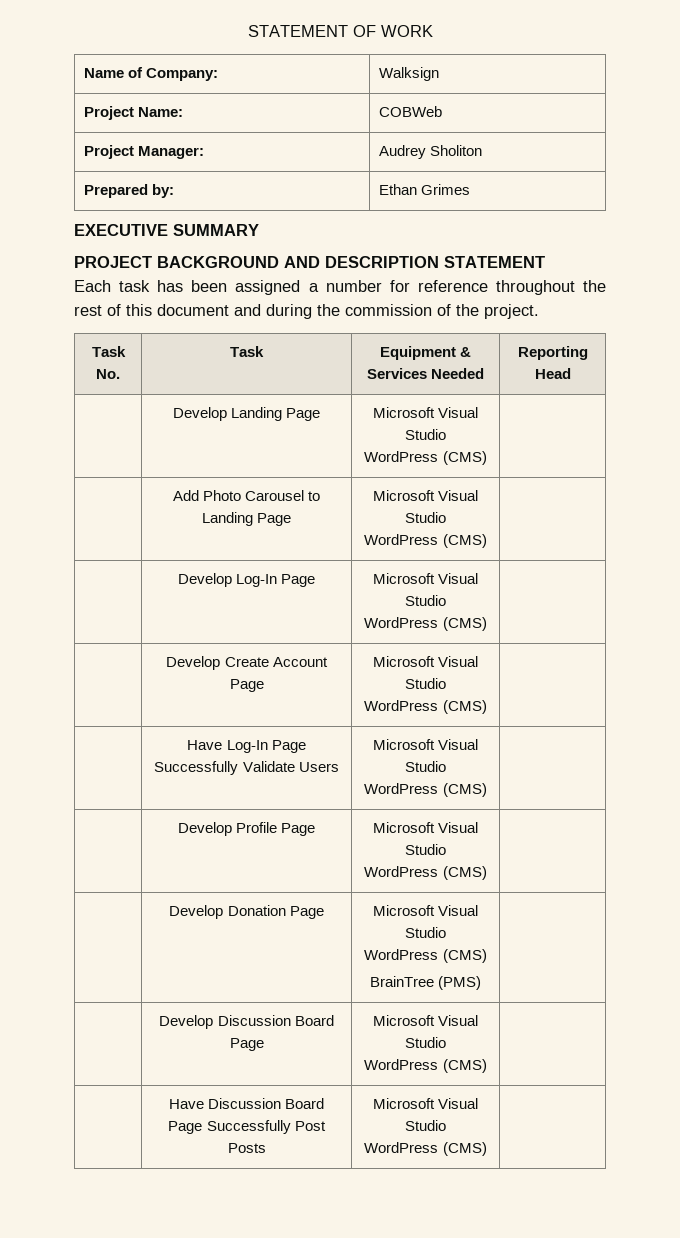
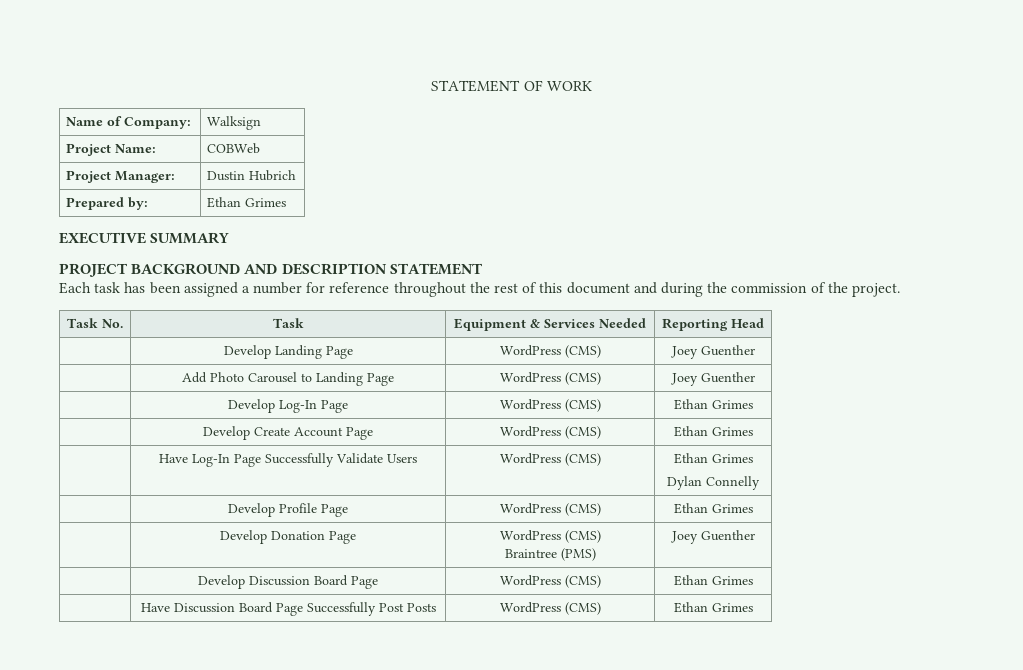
[378,145,482,159] Audrey Sholiton -> [206,170,296,181] Dustin Hubrich
[372,407,479,418] [405,429,446,440] [364,451,487,465] Microsoft Visual Studio // WordPress (CMS) | -> [499,345,601,358] [670,345,755,359] WordPress (CMS) | Joey Guenther
[372,490,479,501] [405,512,446,523] [364,534,487,548] Microsoft Visual Studio // WordPress (CMS) | -> [499,372,601,385] [670,372,755,386] WordPress (CMS) | Joey Guenther
[372,573,479,584] [405,595,446,606] [364,617,487,631] Microsoft Visual Studio // WordPress (CMS) | -> [499,399,601,412] [673,399,753,410] WordPress (CMS) | Ethan Grimes
[372,656,479,667] [405,678,446,689] [364,700,487,714] Microsoft Visual Studio // WordPress (CMS) | -> [499,426,601,439] [673,426,753,437] WordPress (CMS) | Ethan Grimes
[372,739,479,750] [405,761,446,772] [364,783,487,797] Microsoft Visual Studio // WordPress (CMS) | -> [499,453,601,466] [673,453,753,464] [667,476,760,490] WordPress (CMS) | Ethan Grimes // Dylan Connelly
[372,822,479,833] [405,844,446,855] [364,866,487,880] Microsoft Visual Studio // WordPress (CMS) | -> [499,503,601,516] [673,503,753,514] WordPress (CMS) | Ethan Grimes
[372,905,479,916] [405,927,446,938] Microsoft Visual Studio // -> (356, 537) none
[369,976,434,987] BrainTree -> [504,549,557,558] Braintree
(482, 983) none -> [670,530,755,544] Joey Guenther
[372,1015,479,1026] [405,1037,446,1048] [364,1059,487,1073] Microsoft Visual Studio // WordPress (CMS) | -> [499,575,601,588] [673,575,753,586] WordPress (CMS) | Ethan Grimes
[372,1098,479,1109] [405,1120,446,1131] [364,1142,487,1156] Microsoft Visual Studio // WordPress (CMS) | -> [499,602,601,615] [673,602,753,613] WordPress (CMS) | Ethan Grimes

